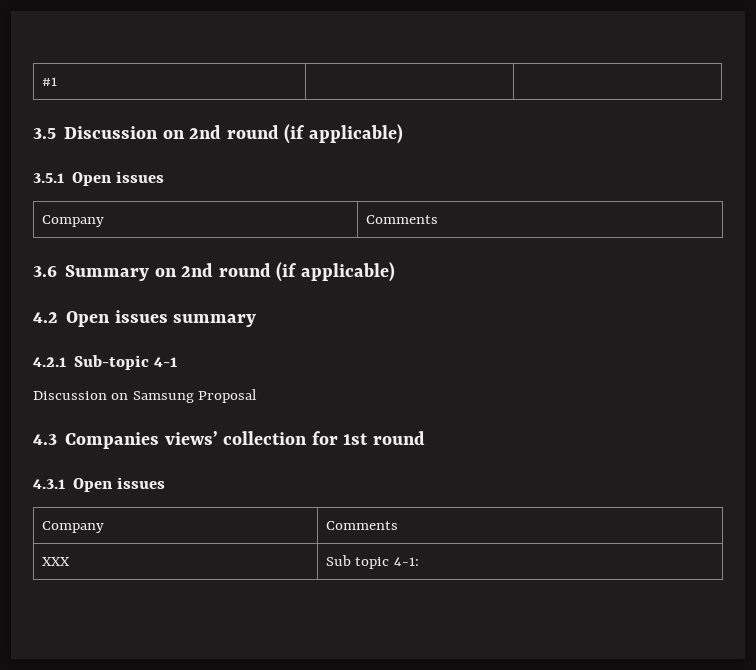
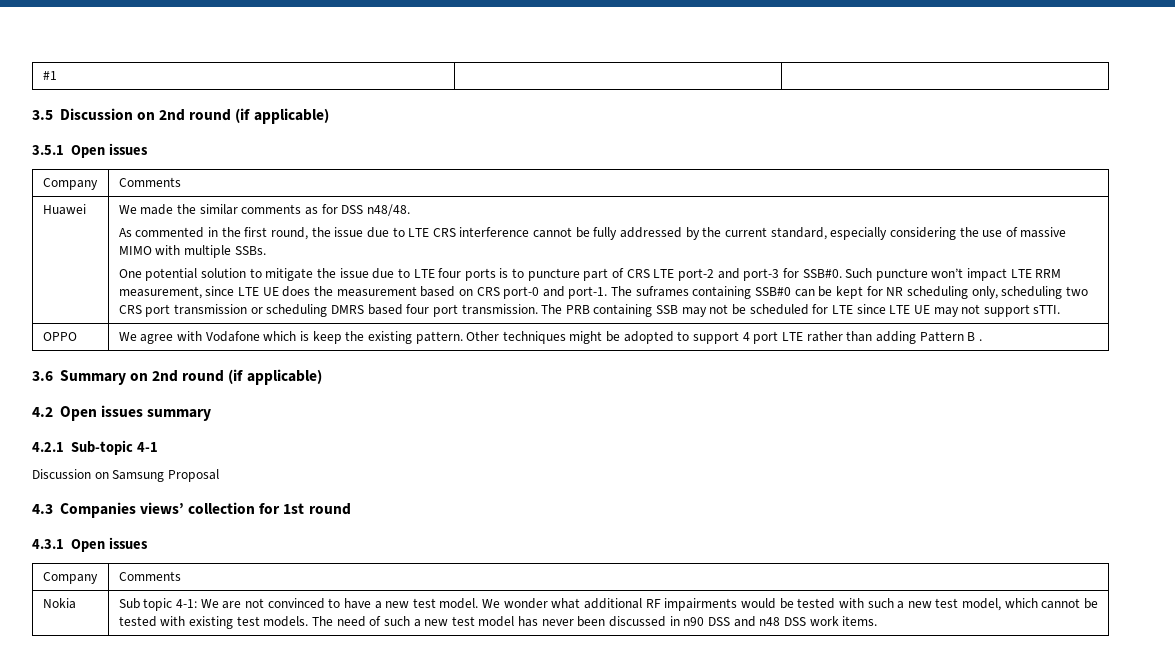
(438, 219) none -> [42,204,86,215] [118,204,410,216] [118,227,1067,240] [118,245,266,258] [118,268,1062,281] [118,286,1088,299] [118,304,1061,317] [42,332,77,341] [118,331,982,344] // Huawei | We made the similar comments as for DSS n48/48. // As commented in the first round, the issue due to LTE CRS interference cannot be fully addressed by the current standard, especially considering the use of massive MIMO with multiple SSBs. // One potential solution to mitigate the issue due to LTE four ports is to puncture part of CRS LTE port-2 and port-3 for SSB#0. Such puncture won’t impact LTE RRM measurement, since LTE UE does the measurement based on CRS port-0 and port-1. The suframes containing SSB#0 can be kept for NR scheduling only, scheduling two CRS port transmission or scheduling DMRS based four port transmission. The PRB containing SSB may not be scheduled for LTE since LTE UE may not support sTTI. // OPPO | We agree with Vodafone which is keep the existing pattern. Other techniques might be adopted to support 4 port LTE rather than adding Pattern B .
[41,557,70,566] XXX -> [42,598,76,609] Nokia
(419, 561) none -> [200,598,1099,611] [118,616,878,629] We are not convinced to have a new test model. We wonder what additional RF impairments would be tested with such a new test model, which cannot be tested with existing test models. The need of such a new test model has never been discussed in n90 DSS and n48 DSS work items.

